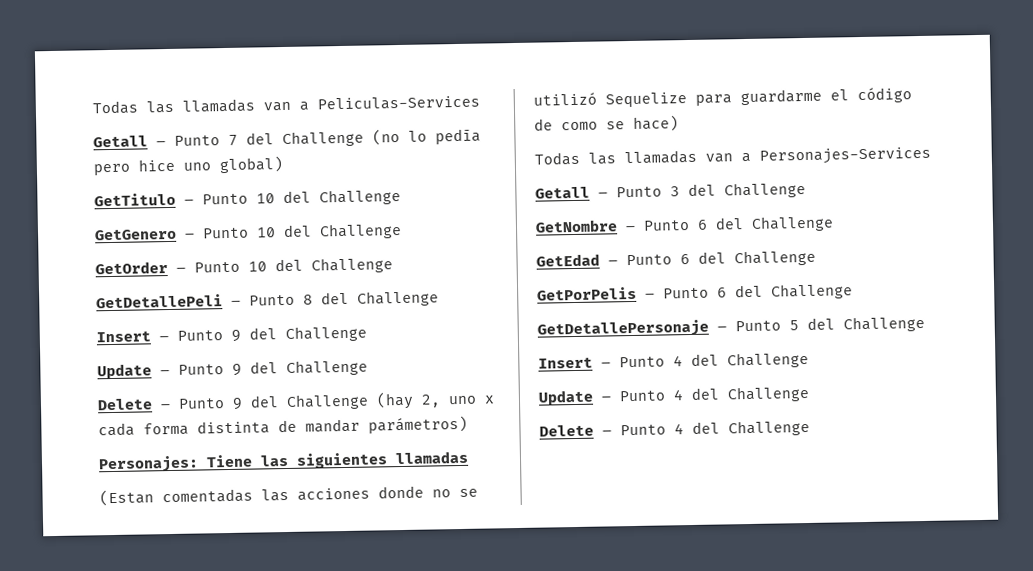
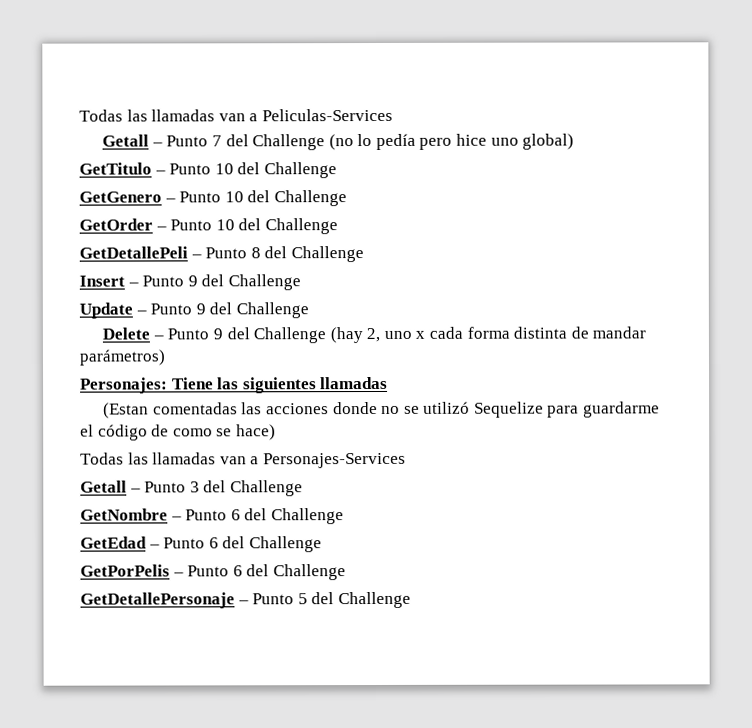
[435,128,481,145] pedīa -> [375,133,416,151] pedía
[538,351,809,369] [538,385,810,406] [539,419,810,437] // Insert – Punto 4 del Challenge // Update – Punto 4 del Challenge // Delete – Punto 4 del Challenge -> (411, 600) none

